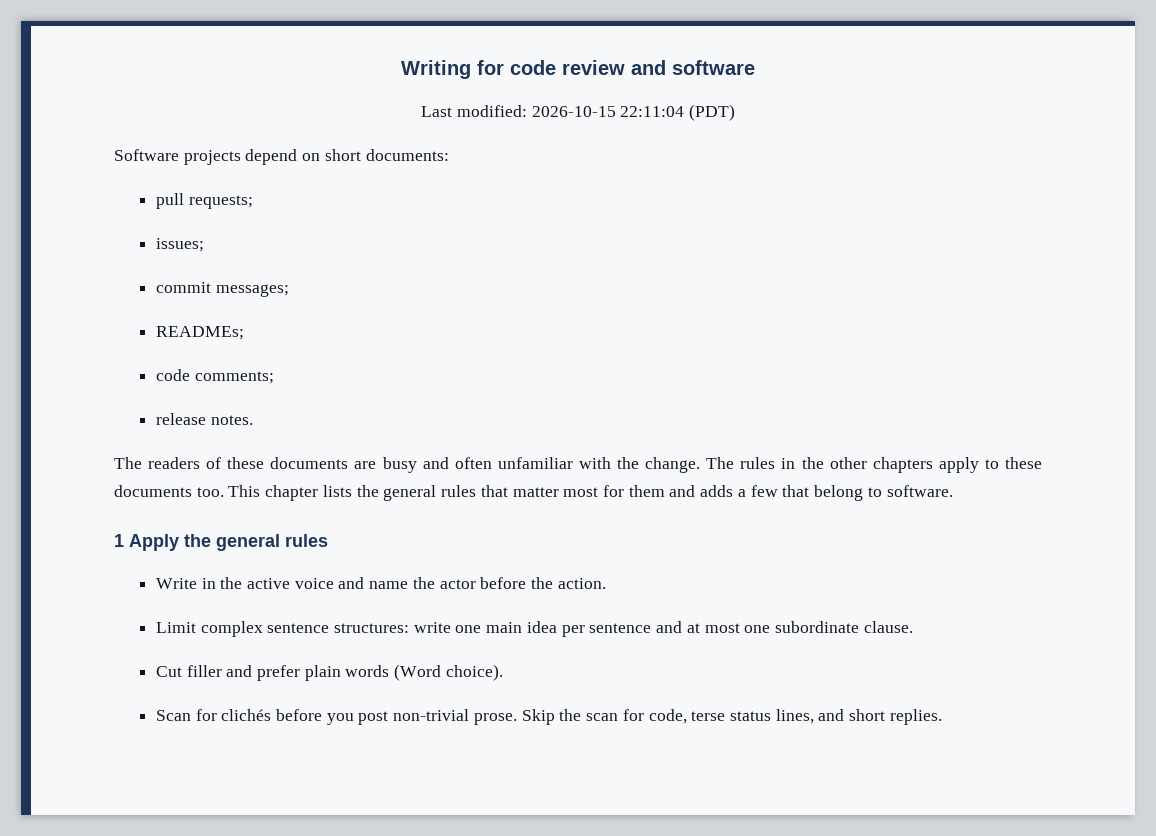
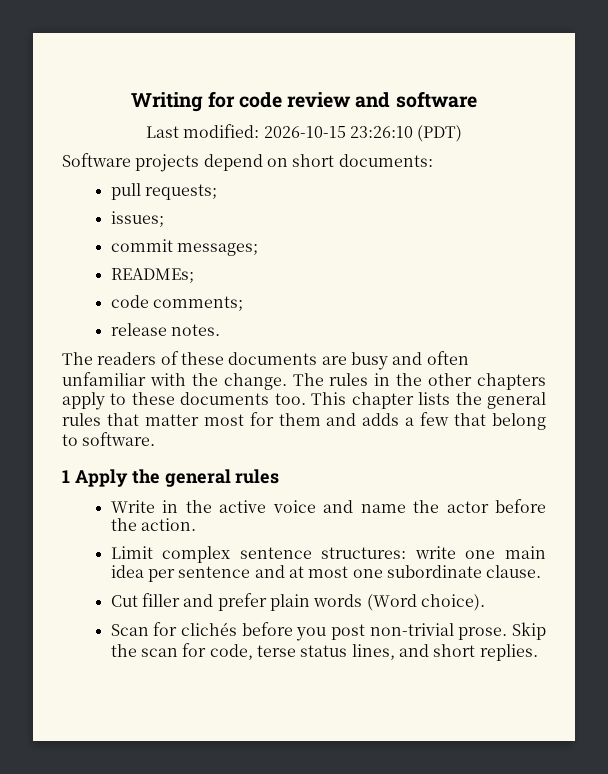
[620,106,685,117] 22:11:04 -> [349,126,413,138] 23:26:10

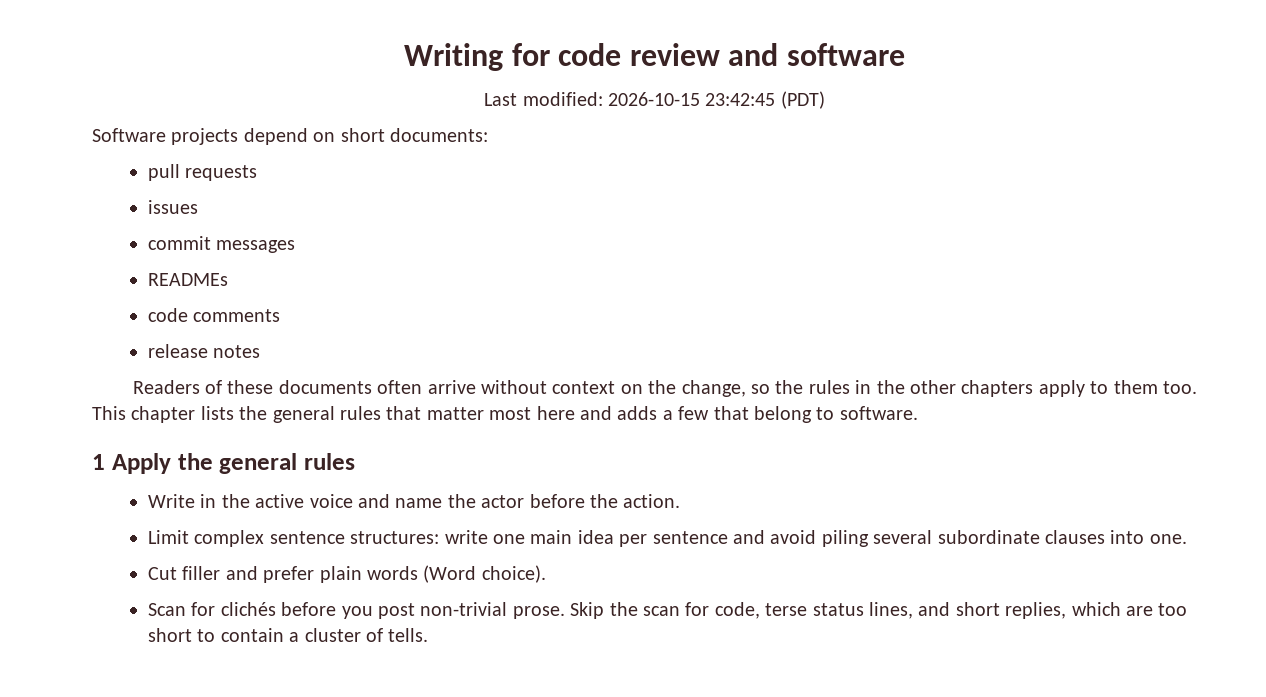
[349,126,413,138] 23:26:10 -> [705,93,776,106] 23:42:45
[145,184,218,200] [110,211,164,227] requests; // issues; -> [185,165,258,181] [147,200,198,214] requests // issues
[177,243,259,256] [110,268,194,283] [110,295,244,311] messages; // READMEs; // code comments; -> [216,240,296,253] [147,273,228,286] [147,308,281,322] messages // READMEs // code comments
[171,324,221,336] [62,351,469,370] [62,372,324,390] notes. // The readers of these documents are busy and often unfamiliar with the change. The -> [213,345,261,358] [132,380,804,397] notes // Readers of these documents often arrive without context on the change, so the
[131,392,270,405] these documents -> [1113,380,1158,394] them
[249,412,321,426] for them -> [536,406,575,420] here
[289,565,542,578] at most one subordinate clause. -> [770,530,1187,547] avoid piling several subordinate clauses into one.
[479,644,538,661] replies. -> [1005,602,1188,619] [147,628,429,642] replies, which are too short to contain a cluster of tells.

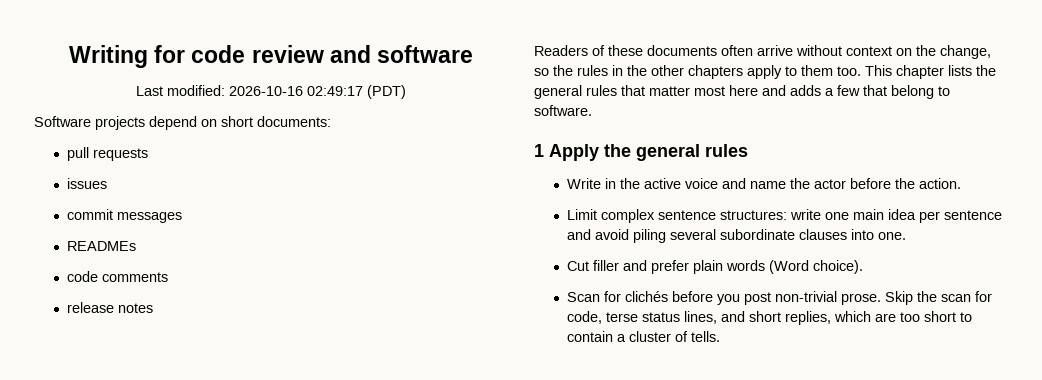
[608,92,776,106] 2026-10-15 23:42:45 -> [229,86,363,96] 2026-10-16 02:49:17

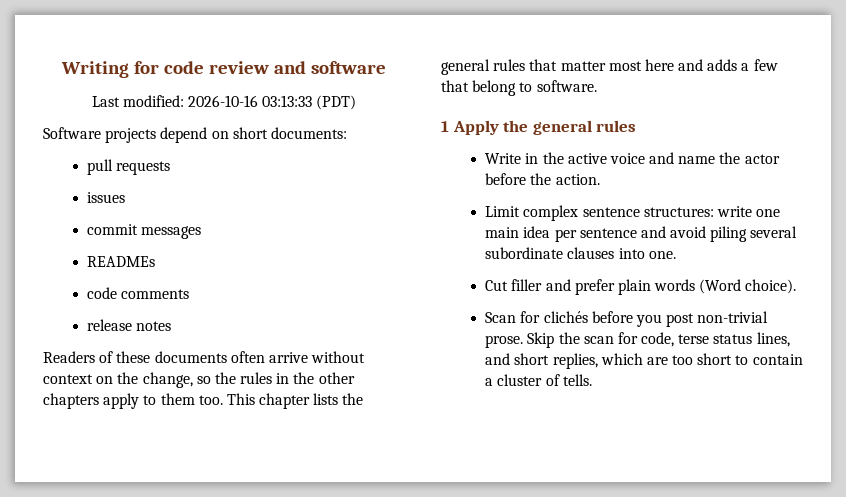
[307,86,363,96] 02:49:17 -> [262,95,313,107] 03:13:33

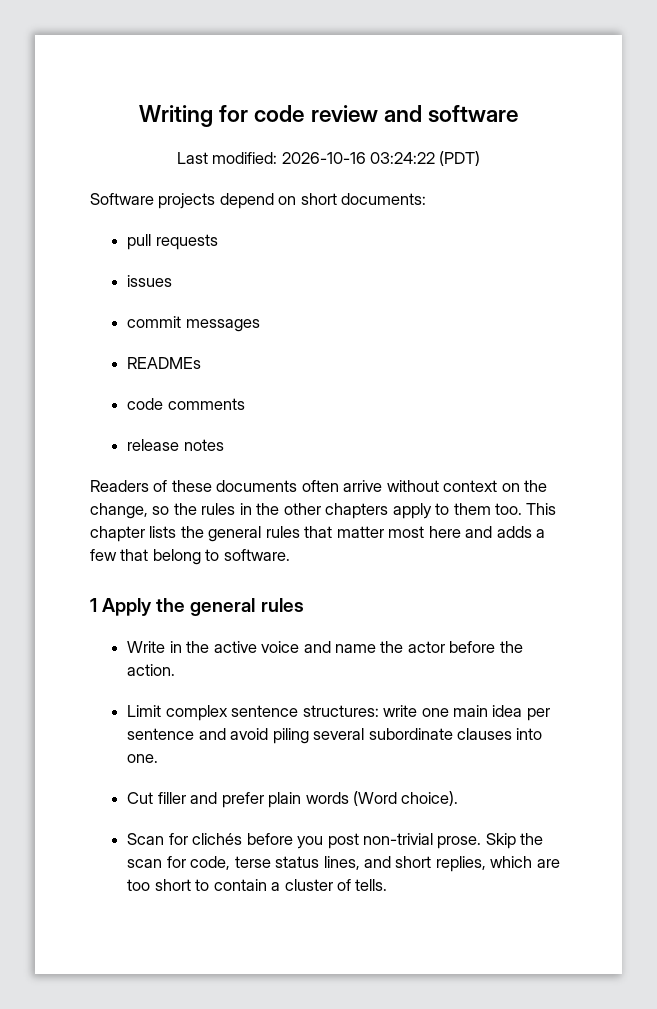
[262,95,313,107] 03:13:33 -> [369,152,435,164] 03:24:22

